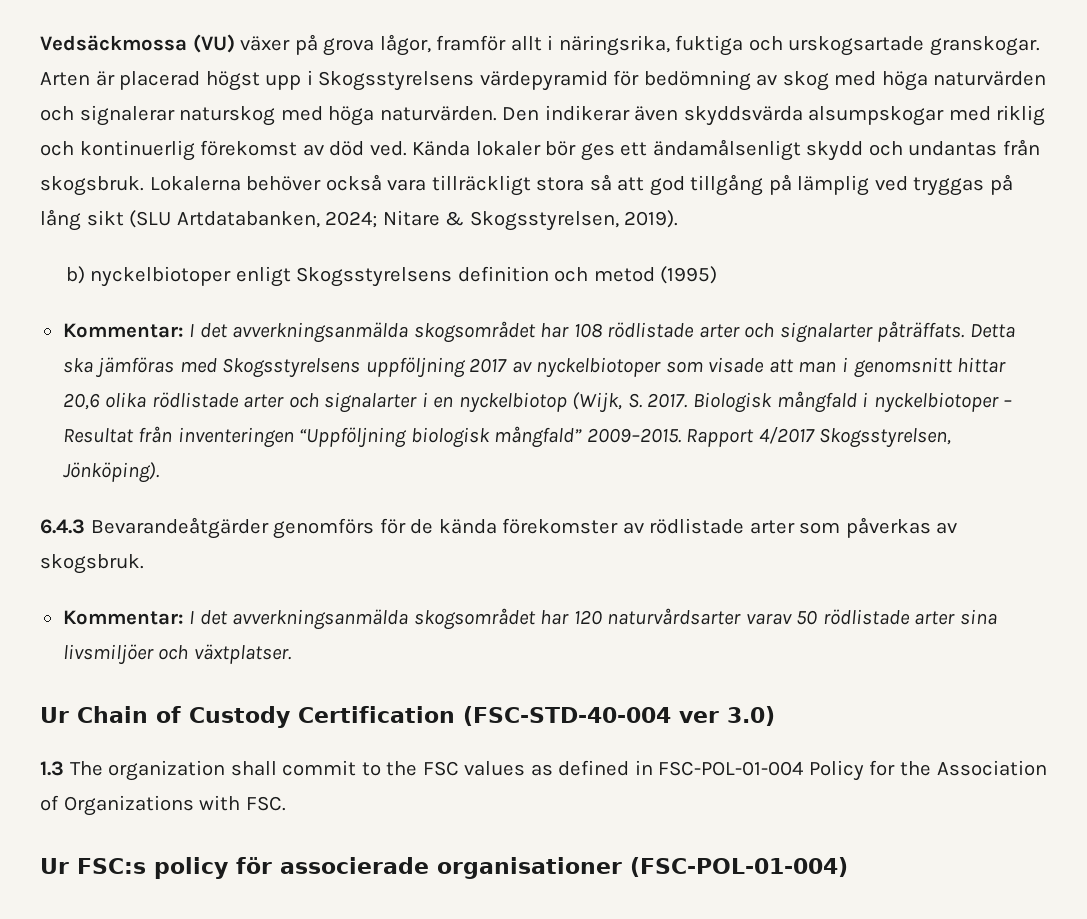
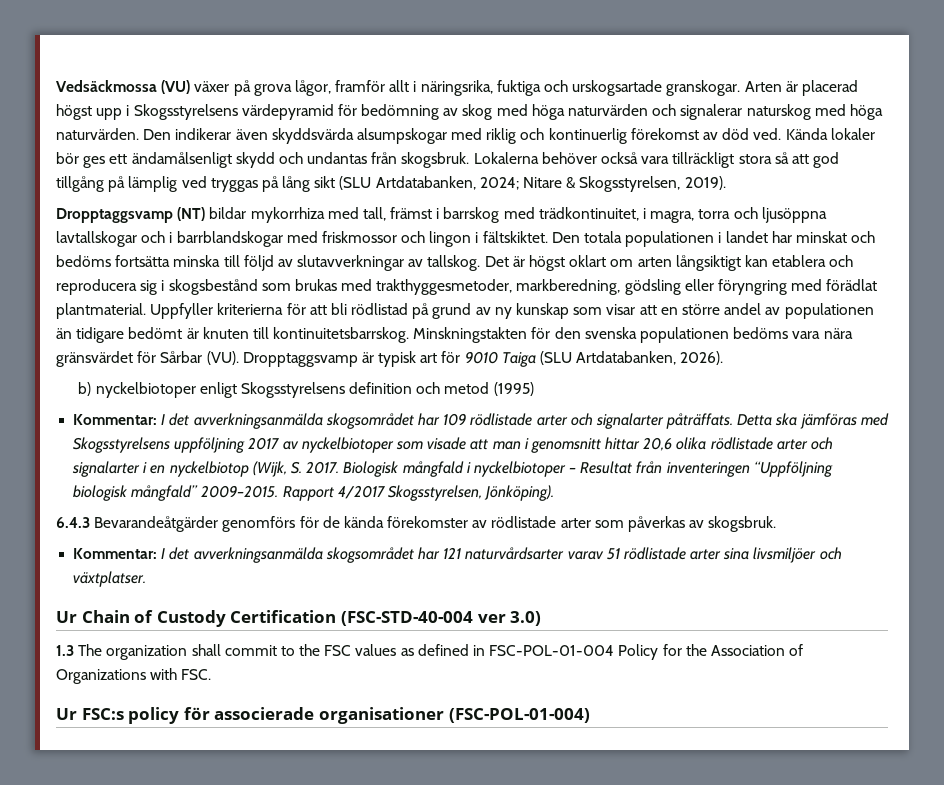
(679, 219) none -> [56,207,827,223] [56,231,876,247] [56,255,854,271] [56,279,878,295] [56,303,874,319] [56,327,853,343] [56,351,724,367] // Dropptaggsvamp (NT) bildar mykorrhiza med tall, främst i barrskog med trädkontinuitet, i magra, torra och ljusöppna lavtallskogar och i barrblandskogar med friskmossor och lingon i fältskiktet. Den totala populationen i landet har minskat och bedöms fortsätta minska till följd av slutavverkningar av tallskog. Det är högst oklart om arten långsiktigt kan etablera och reproducera sig i skogsbestånd som brukas med trakthyggesmetoder, markberedning, gödsling eller föryngring med förädlat plantmaterial. Uppfyller kriterierna för att bli rödlistad på grund av ny kunskap som visar att en större andel av populationen än tidigare bedömt är knuten till kontinuitetsbarrskog. Minskningstakten för den svenska populationen bedöms vara nära gränsvärdet för Sårbar (VU). Dropptaggsvamp är typisk art för 9010 Taiga (SLU Artdatabanken, 2026).
[573,323,602,338] 108 -> [443,413,467,426] 109
[573,610,603,625] 120 -> [443,547,462,559] 121
[796,610,819,625] 50 -> [606,548,620,560] 51

